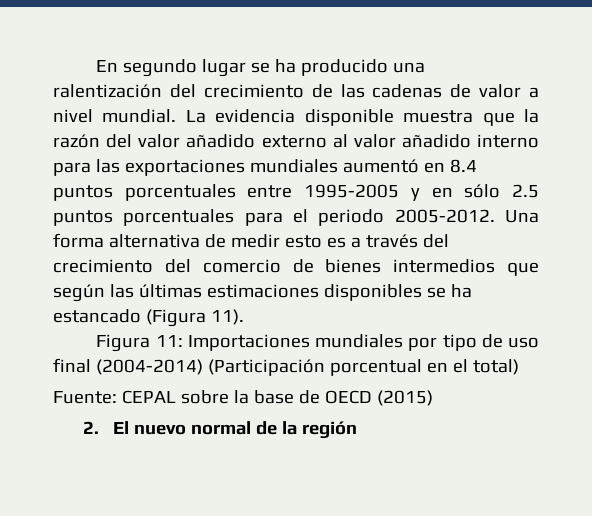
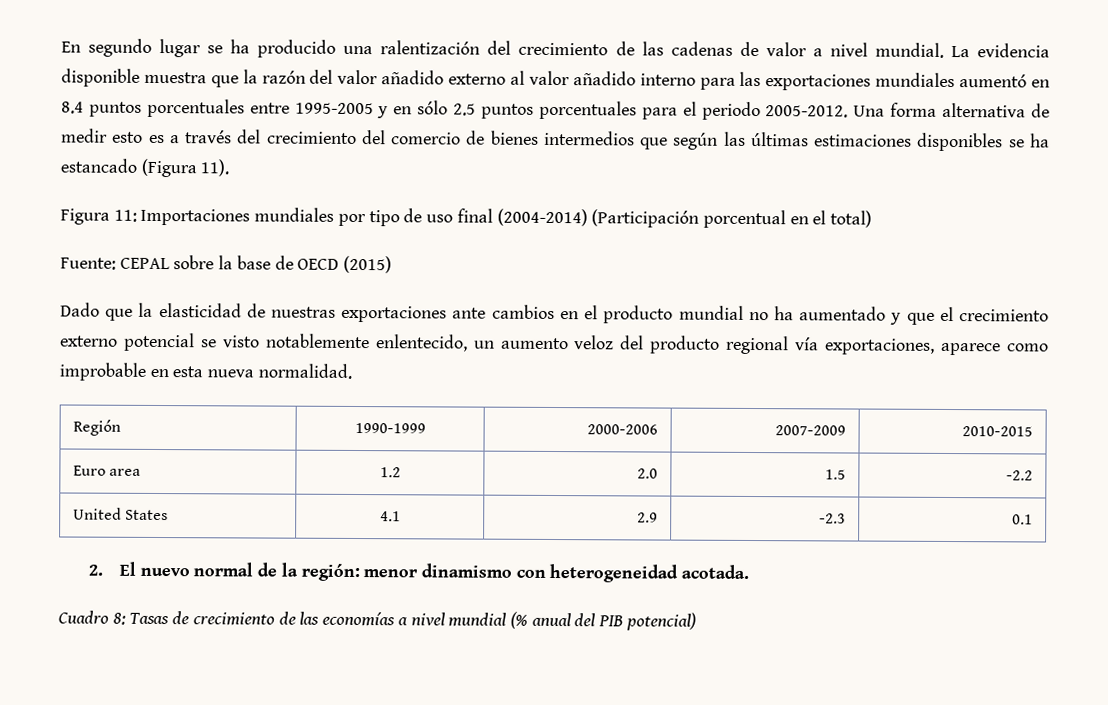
(433, 398) none -> [60,302,1049,325] [60,332,1049,356] [59,362,352,381] [72,419,121,436] [354,422,426,434] [587,424,659,435] [775,425,847,436] [962,426,1034,437] [72,465,141,476] [379,467,401,478] [637,468,659,479] [825,469,847,480] [1006,470,1034,481] [72,507,168,521] [379,511,401,522] [637,512,659,523] [819,513,847,524] [1012,514,1034,525] // Dado que la elasticidad de nuestras exportaciones ante cambios en el producto mundial no ha aumentado y que el crecimiento externo potencial se visto notablemente enlentecido, un aumento veloz del producto regional vía exportaciones, aparece como improbable en esta nueva normalidad. // Región | 1990-1999 | 2000-2006 | 2007-2009 | 2010-2015 // Euro area | 1.2 | 2.0 | 1.5 | -2.2 // United States | 4.1 | 2.9 | -2.3 | 0.1
[302,421,358,439] región -> [300,563,750,583] [58,610,696,631] región: menor dinamismo con heterogeneidad acotada. // Cuadro 8: Tasas de crecimiento de las economías a nivel mundial (% anual del PIB potencial)

